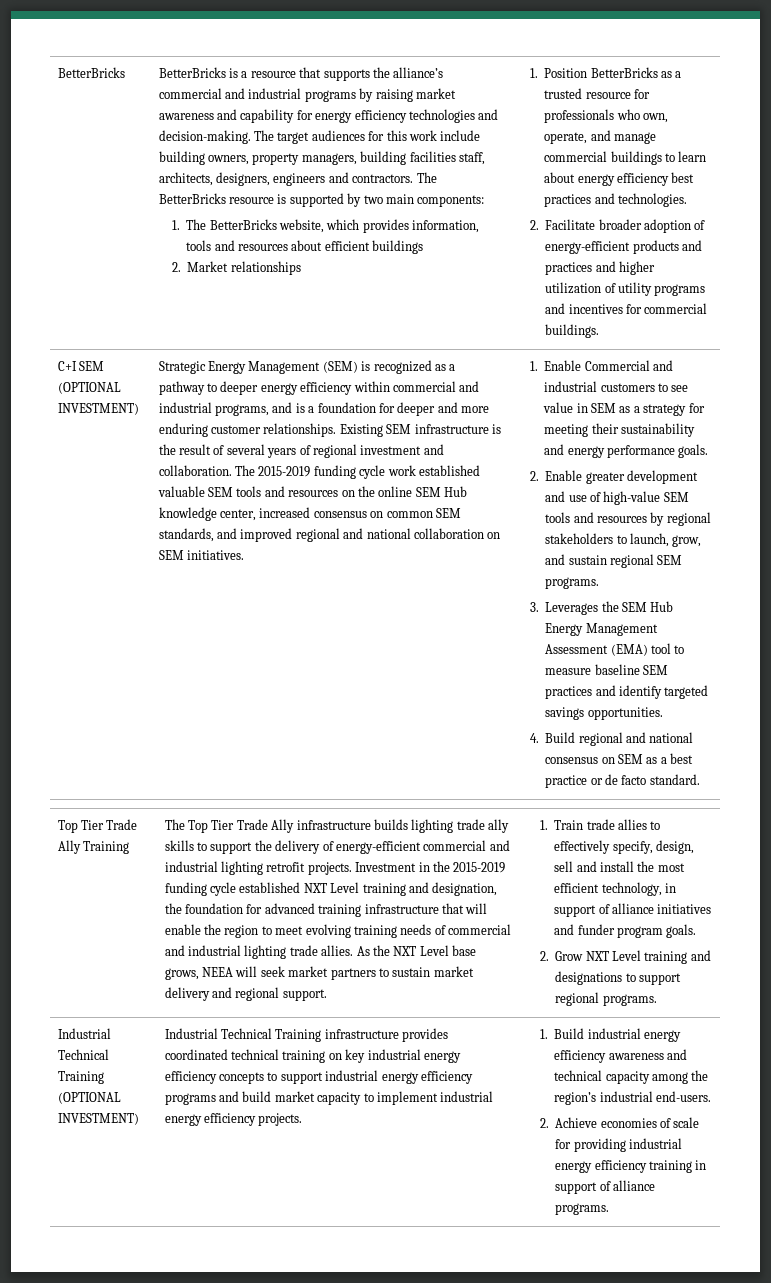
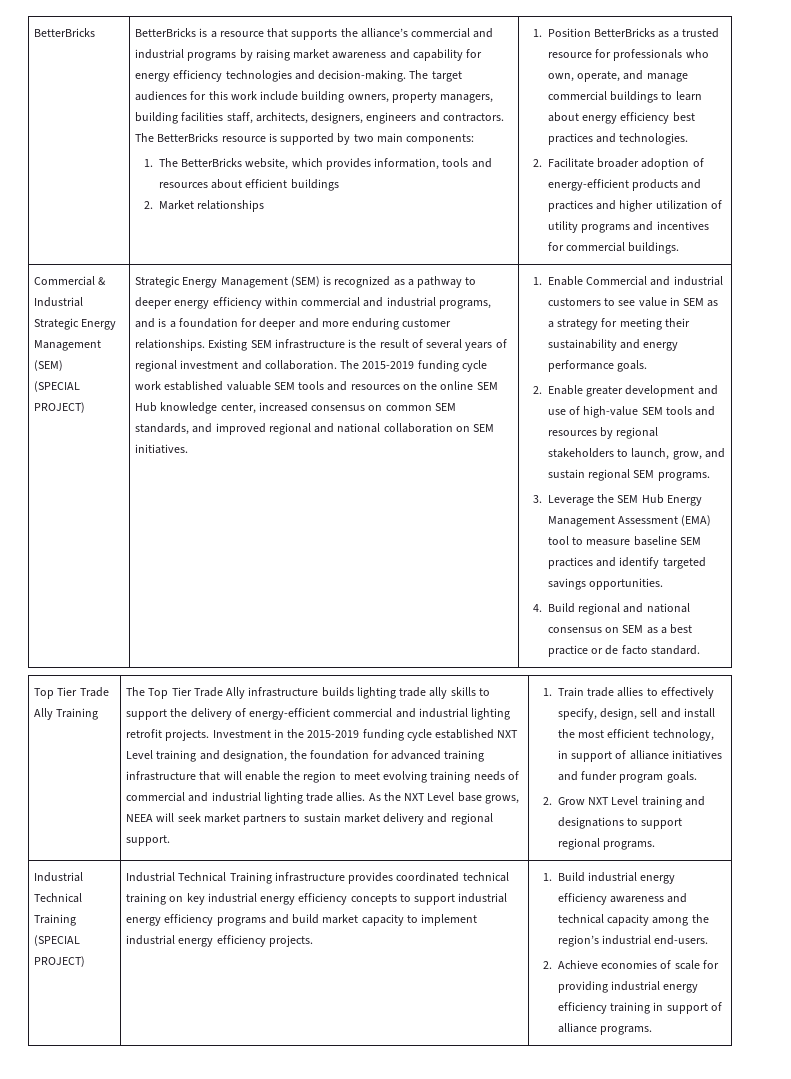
[57,361,105,371] [57,382,121,394] [57,403,139,415] C+I SEM (OPTIONAL INVESTMENT) -> [34,276,107,286] [34,297,84,307] [34,318,117,330] [34,340,102,351] [34,360,64,371] [34,381,81,392] [34,402,86,413] Commercial & Industrial Strategic Energy Management (SEM) // (SPECIAL PROJECT)
[545,602,599,615] Leverages -> [547,495,594,506] Leverage
[57,1092,121,1104] [57,1113,139,1125] (OPTIONAL INVESTMENT) -> [34,935,81,946] [34,956,86,967] (SPECIAL PROJECT)

